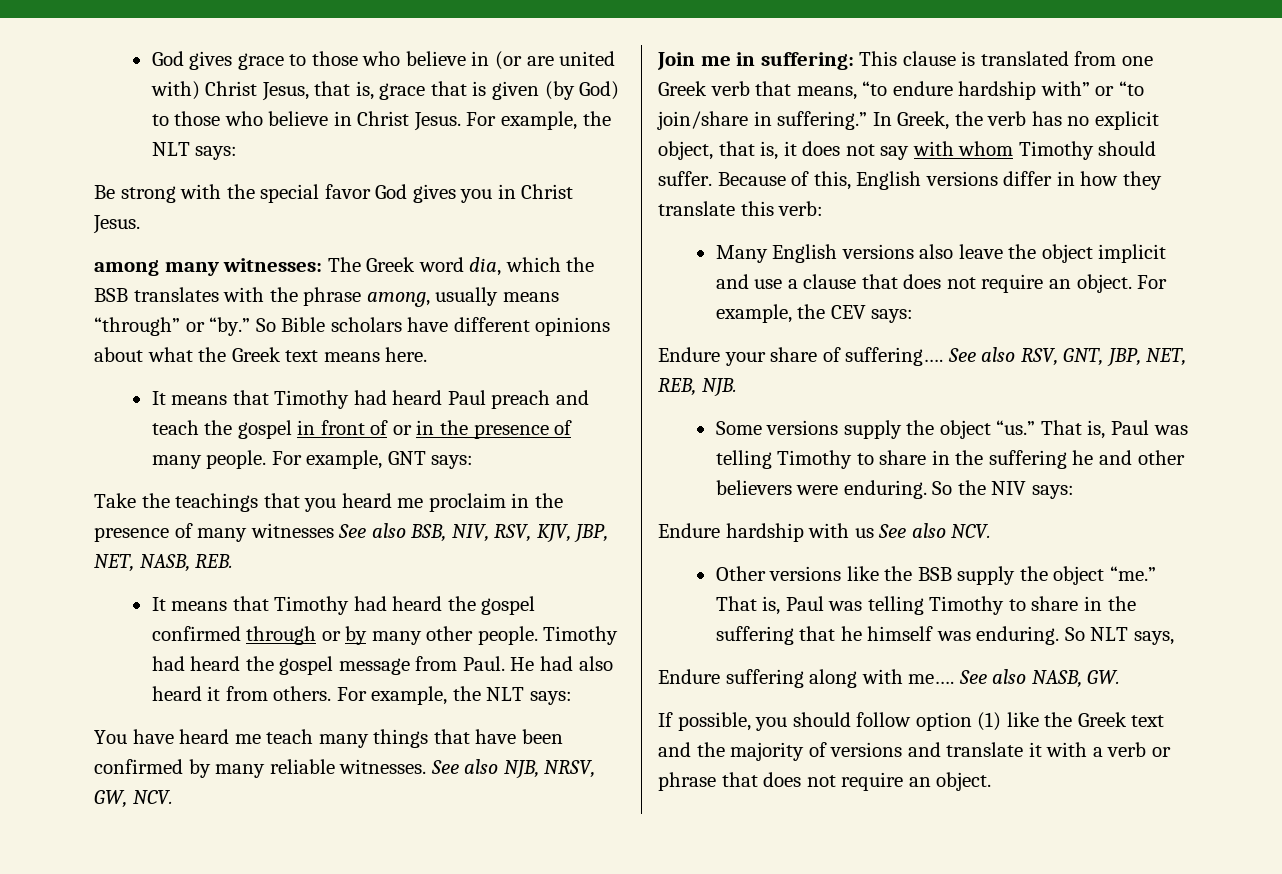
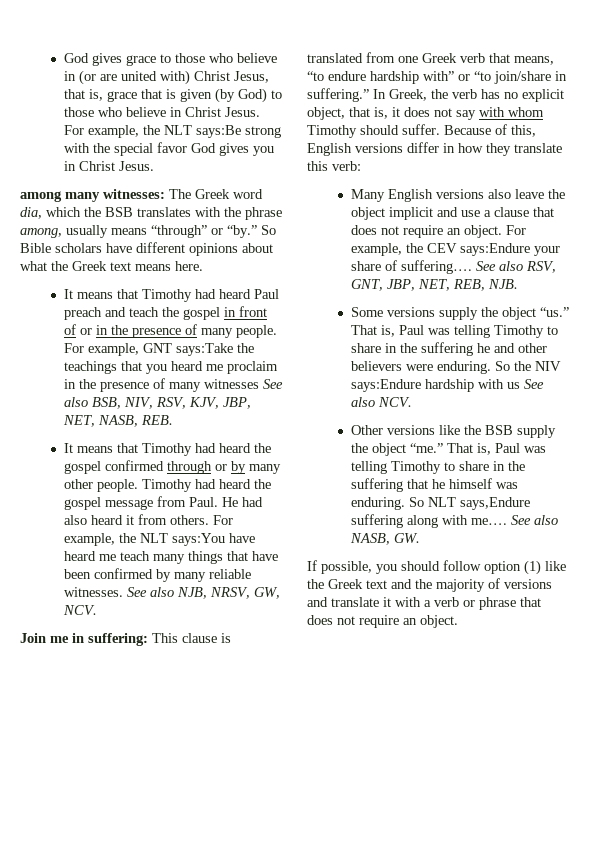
[195,146,238,160] [94,185,115,199] says: // Be -> [195,125,241,138] says:Be
[431,455,474,469] [94,493,136,508] says: // Take -> [175,343,233,356] says:Take
[529,691,572,705] [94,730,127,744] says: // You -> [171,533,225,546] says:You
[871,309,914,323] [658,347,720,362] says: // Endure -> [459,243,530,256] says:Endure
[1031,485,1074,499] [658,523,720,538] says: // Endure -> [350,379,421,392] says:Endure
[1133,631,1174,645] [658,669,720,684] says, // Endure -> [459,497,530,510] says,Endure

